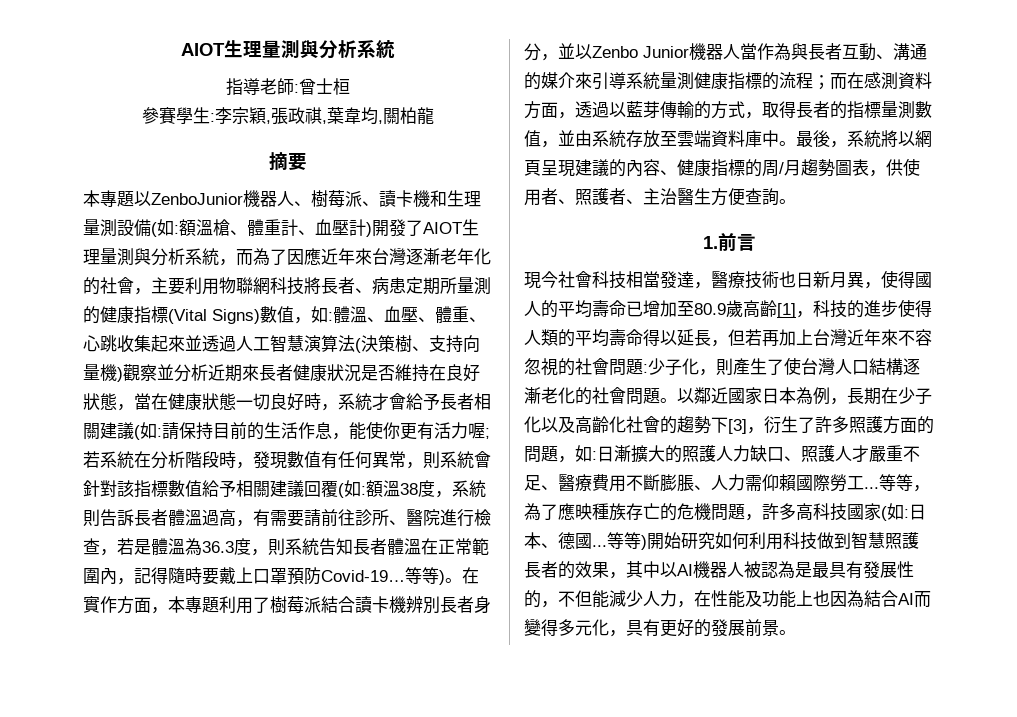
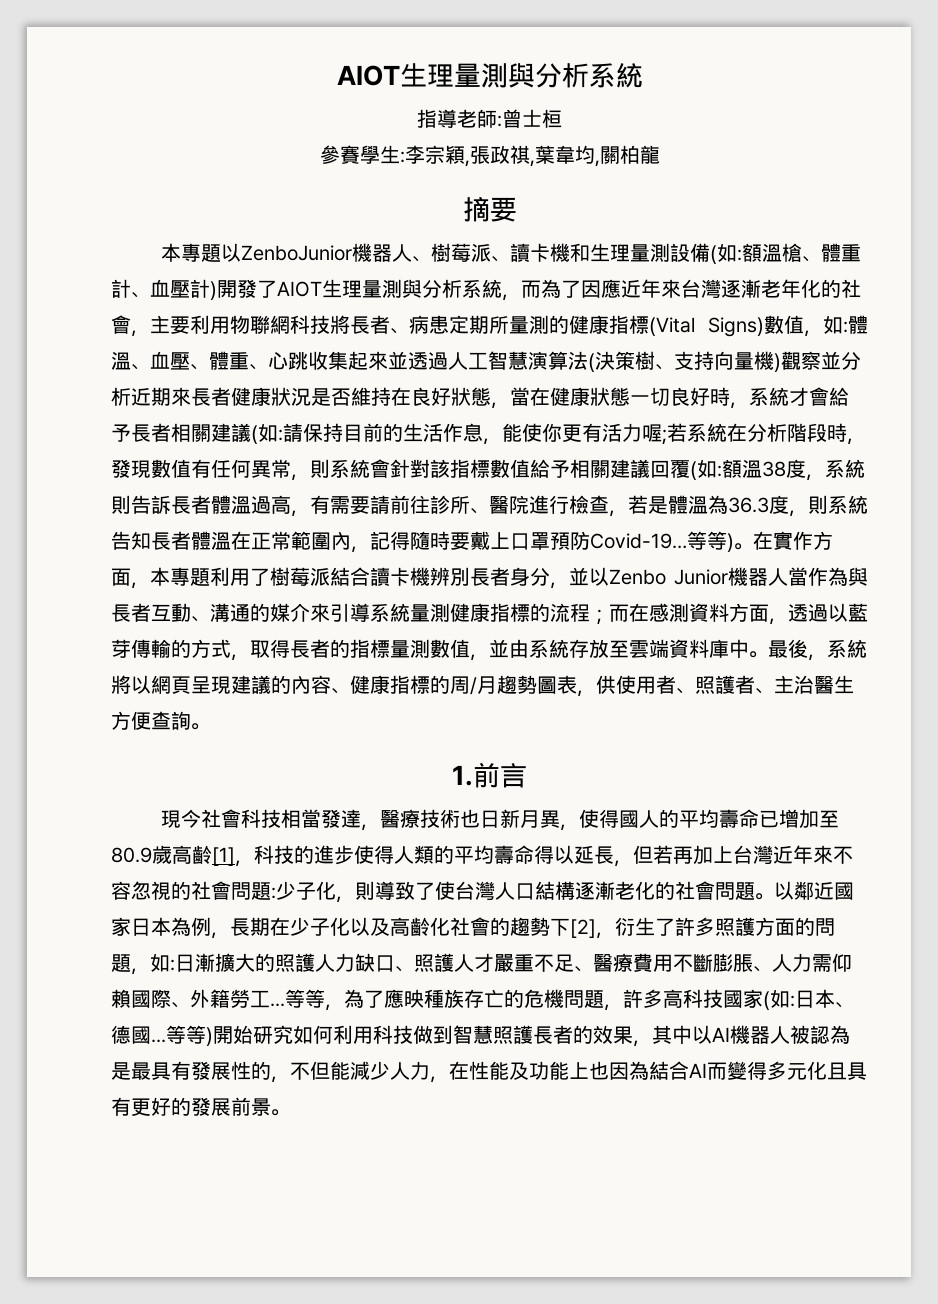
[733,358,767,375] 產生 -> [375,881,415,900] 導致
[728,419,747,434] [3] -> [570,919,596,938] [2]
(830, 483) none -> [171,989,230,1008] 、外籍
[609,630,626,637] ， -> [827,1062,847,1080] 且

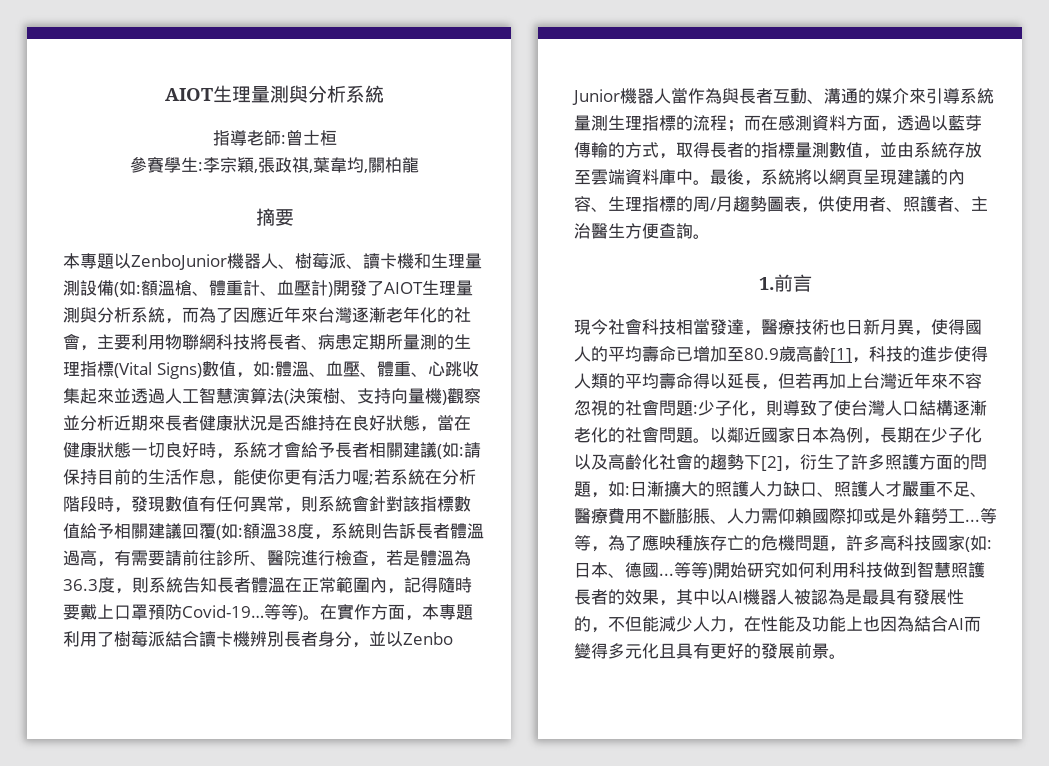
[569,315,609,334] 健康 -> [454,334,471,349] [63,361,80,376] 生理
[450,603,490,622] 健康 -> [608,115,642,130] 生理
[350,675,390,694] 健康 -> [608,196,642,211] 生理
[171,1002,190,1008] 、 -> [846,508,897,524] 抑或是

